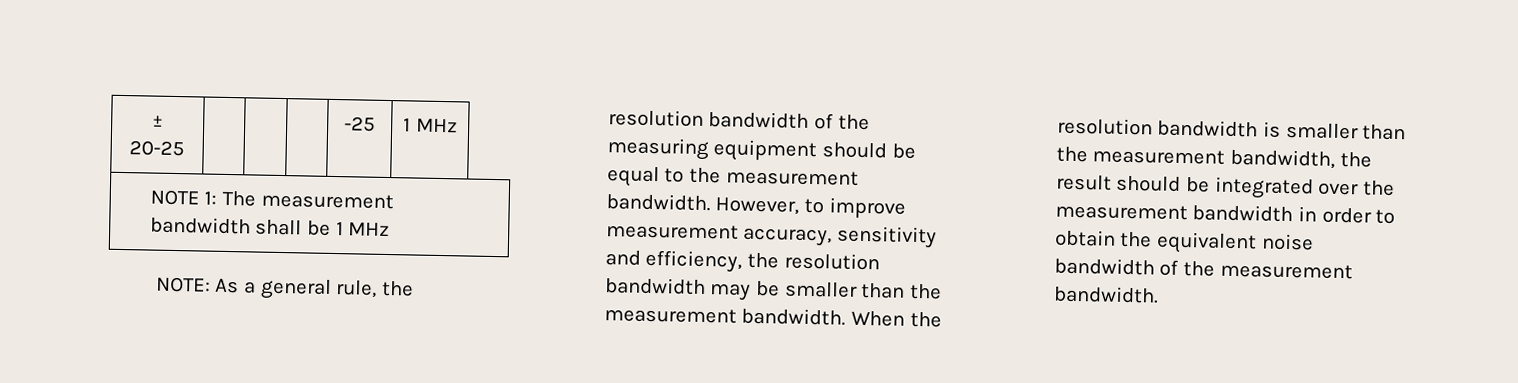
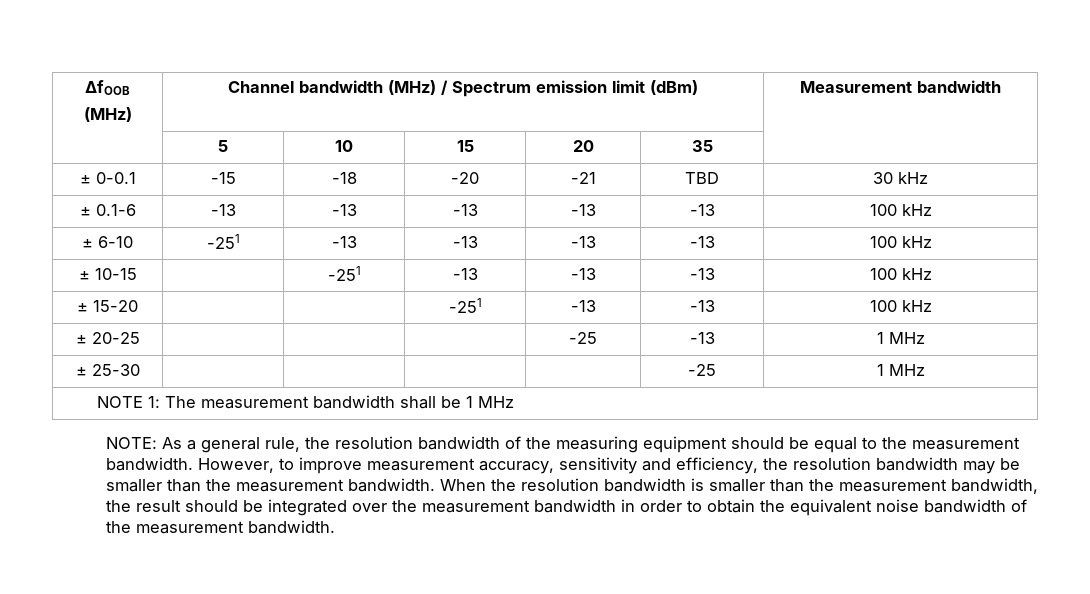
[152,115,164,127] [129,140,185,157] ± 20-25 -> [85,80,130,95] [83,107,132,122] [228,80,698,97] [800,80,1001,93] [218,140,228,152] [335,140,353,152] [456,140,474,152] [572,140,594,152] [691,140,713,152] [79,172,136,184] [210,172,236,184] [331,172,357,184] [451,172,479,184] [570,172,596,184] [685,172,719,184] [873,172,928,184] [79,204,136,216] [210,204,236,216] [331,204,357,216] [452,204,478,216] [570,204,596,216] [689,204,715,216] [869,204,932,216] [82,236,133,248] [206,234,240,249] [331,236,357,248] [452,236,478,248] [570,236,596,248] [689,236,715,248] [869,236,932,248] [78,268,137,280] [327,266,361,281] [452,268,478,280] [570,268,596,280] [689,268,715,280] [869,268,932,280] [77,300,138,312] [448,298,482,313] [570,300,596,312] [689,300,715,312] [869,300,932,312] [75,332,140,344] [569,332,597,344] [689,332,715,344] [876,332,925,344] [75,364,140,376] ΔfOOB // (MHz) | Channel bandwidth (MHz) / Spectrum emission limit (dBm) | Measurement bandwidth // | 5 | 10 | 15 | 20 | 35 | // ± 0-0.1 | -15 | -18 | -20 | -21 | TBD | 30 kHz // ± 0.1-6 | -13 | -13 | -13 | -13 | -13 | 100 kHz // ± 6-10 | -251 | -13 | -13 | -13 | -13 | 100 kHz // ± 10-15 | | -251 | -13 | -13 | -13 | 100 kHz // ± 15-20 | | | -251 | -13 | -13 | 100 kHz // ± 20-25 | | | | -25 | -13 | 1 MHz // ± 25-30 |

